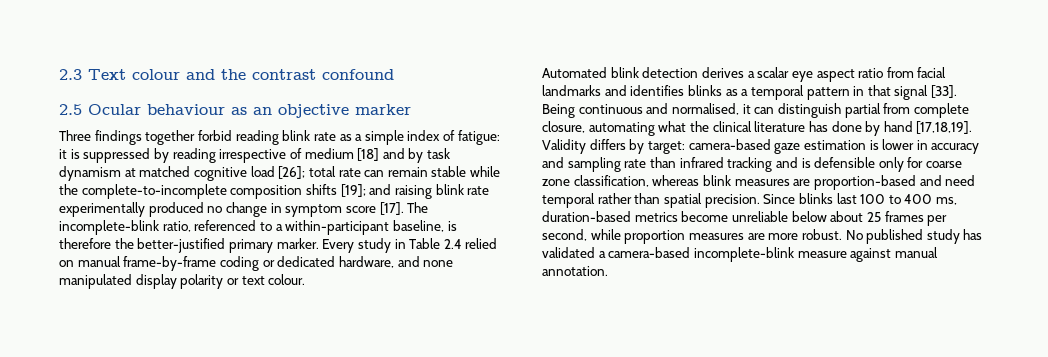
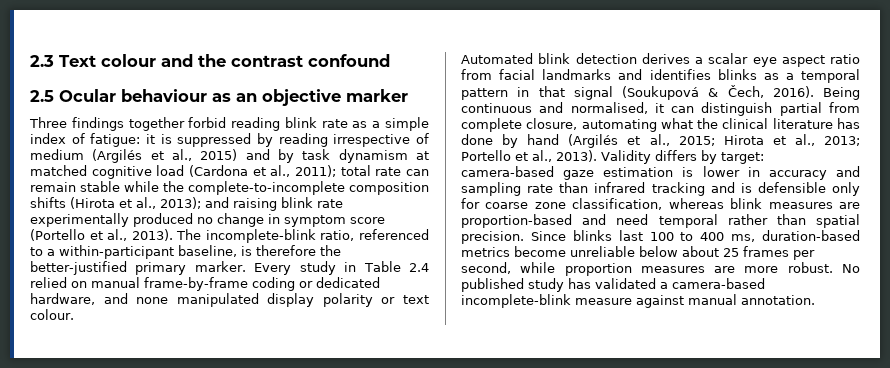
[357,148,380,161] [18] -> [92,149,238,163] (Argilés et al., 2015)
[278,166,306,179] [26]; -> [188,165,336,177] (Cardona et al., 2011);
[340,184,366,197] [19]; -> [70,197,201,209] (Hirota et al., 2013);
[379,202,404,215] [17]. -> [30,229,173,241] (Portello et al., 2013).
[931,85,958,98] [33]. -> [622,85,814,100] (Soukupová & Čech, 2016).
[916,121,973,134] [17,18,19]. -> [568,134,860,148] [461,150,597,162] (Argilés et al., 2015; Hirota et al., 2013; Portello et al., 2013).

